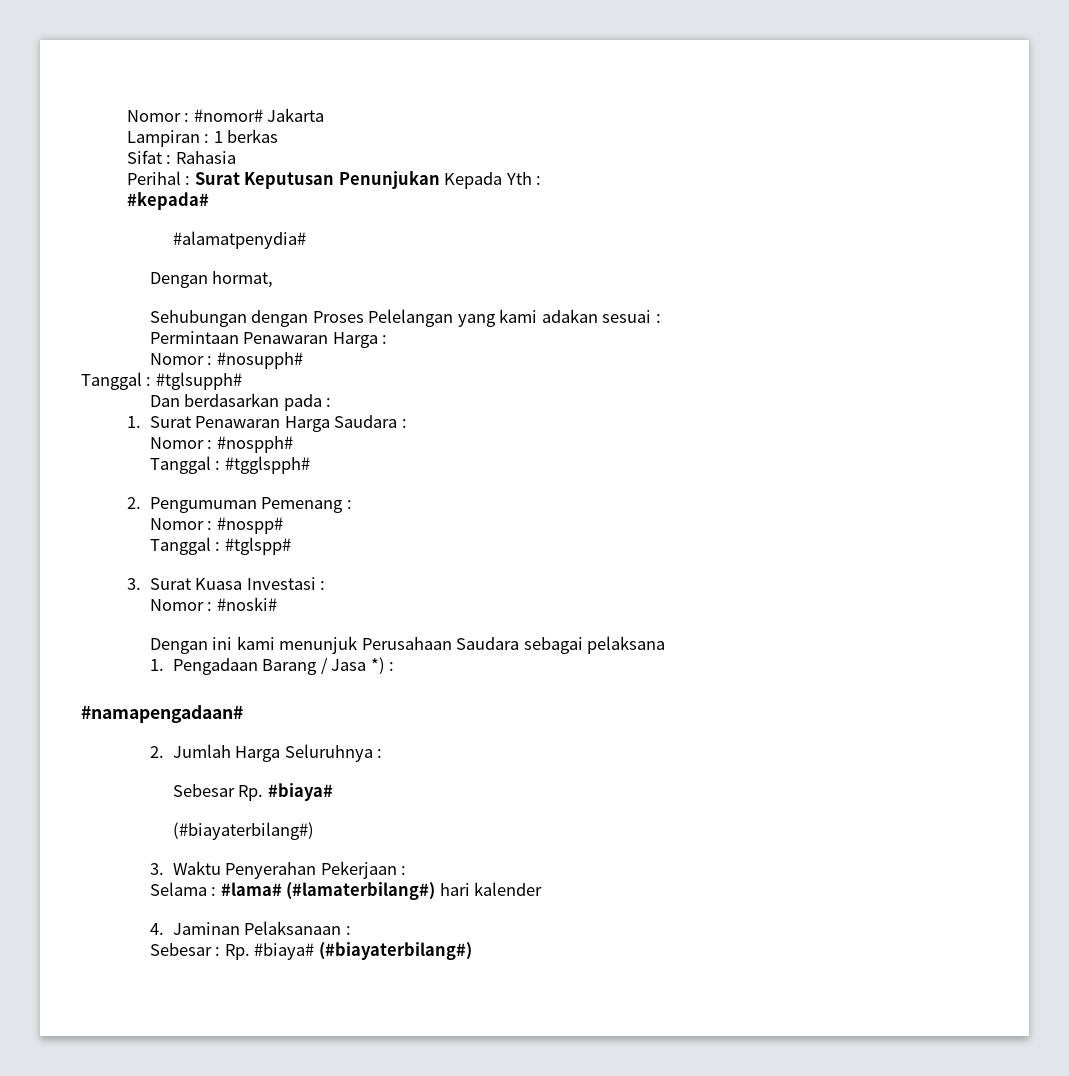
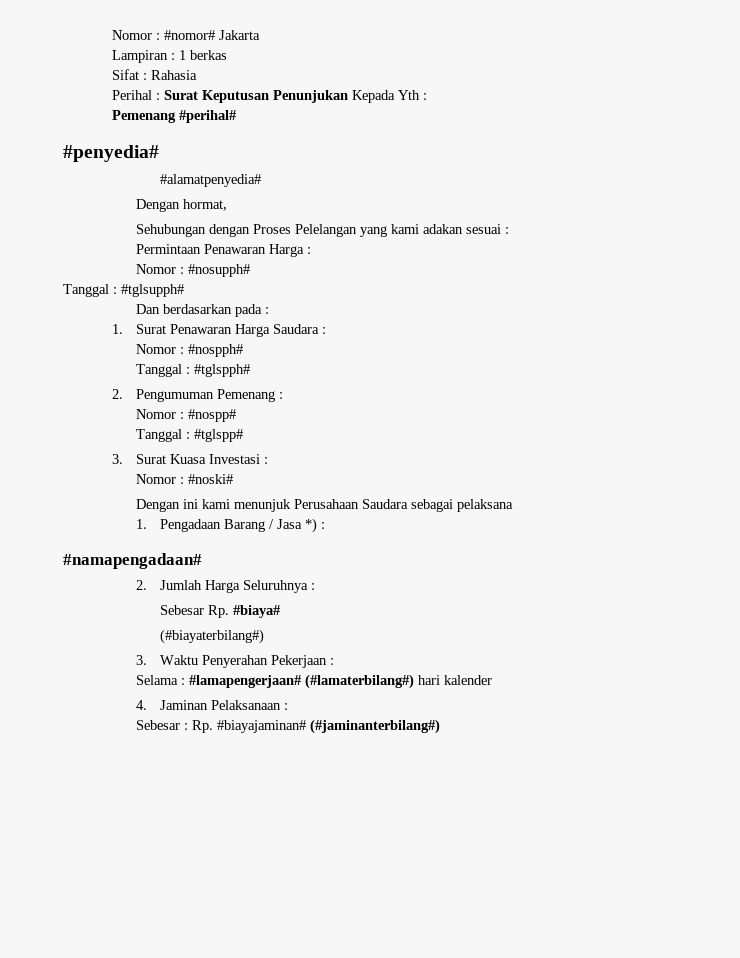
[126,192,209,210] [172,231,306,249] #kepada# // #alamatpenydia# -> [111,110,237,123] [63,145,159,162] [160,174,262,187] Pemenang #perihal# // #penyedia# // #alamatpenyedia#
[224,456,310,474] #tgglspph# -> [193,364,250,377] #tglspph#
[220,882,282,896] #lama# -> [188,675,302,688] #lamapengerjaan#
[254,942,472,960] #biaya# (#biayaterbilang#) -> [216,719,440,734] #biayajaminan# (#jaminanterbilang#)

